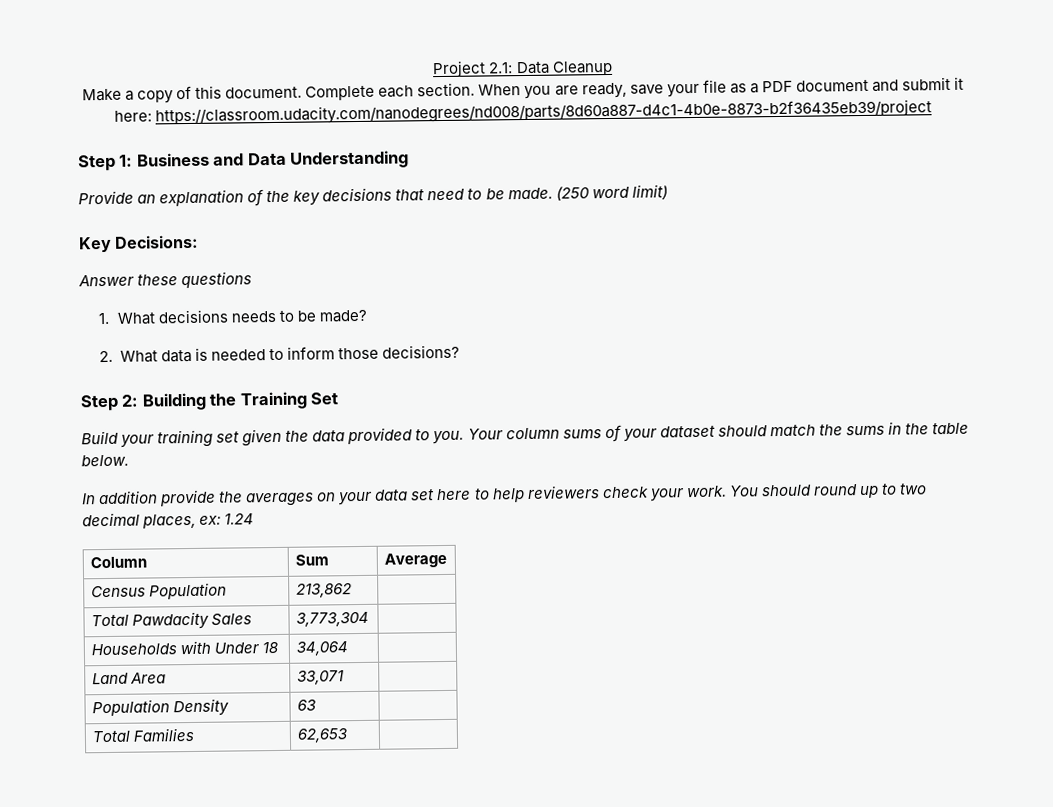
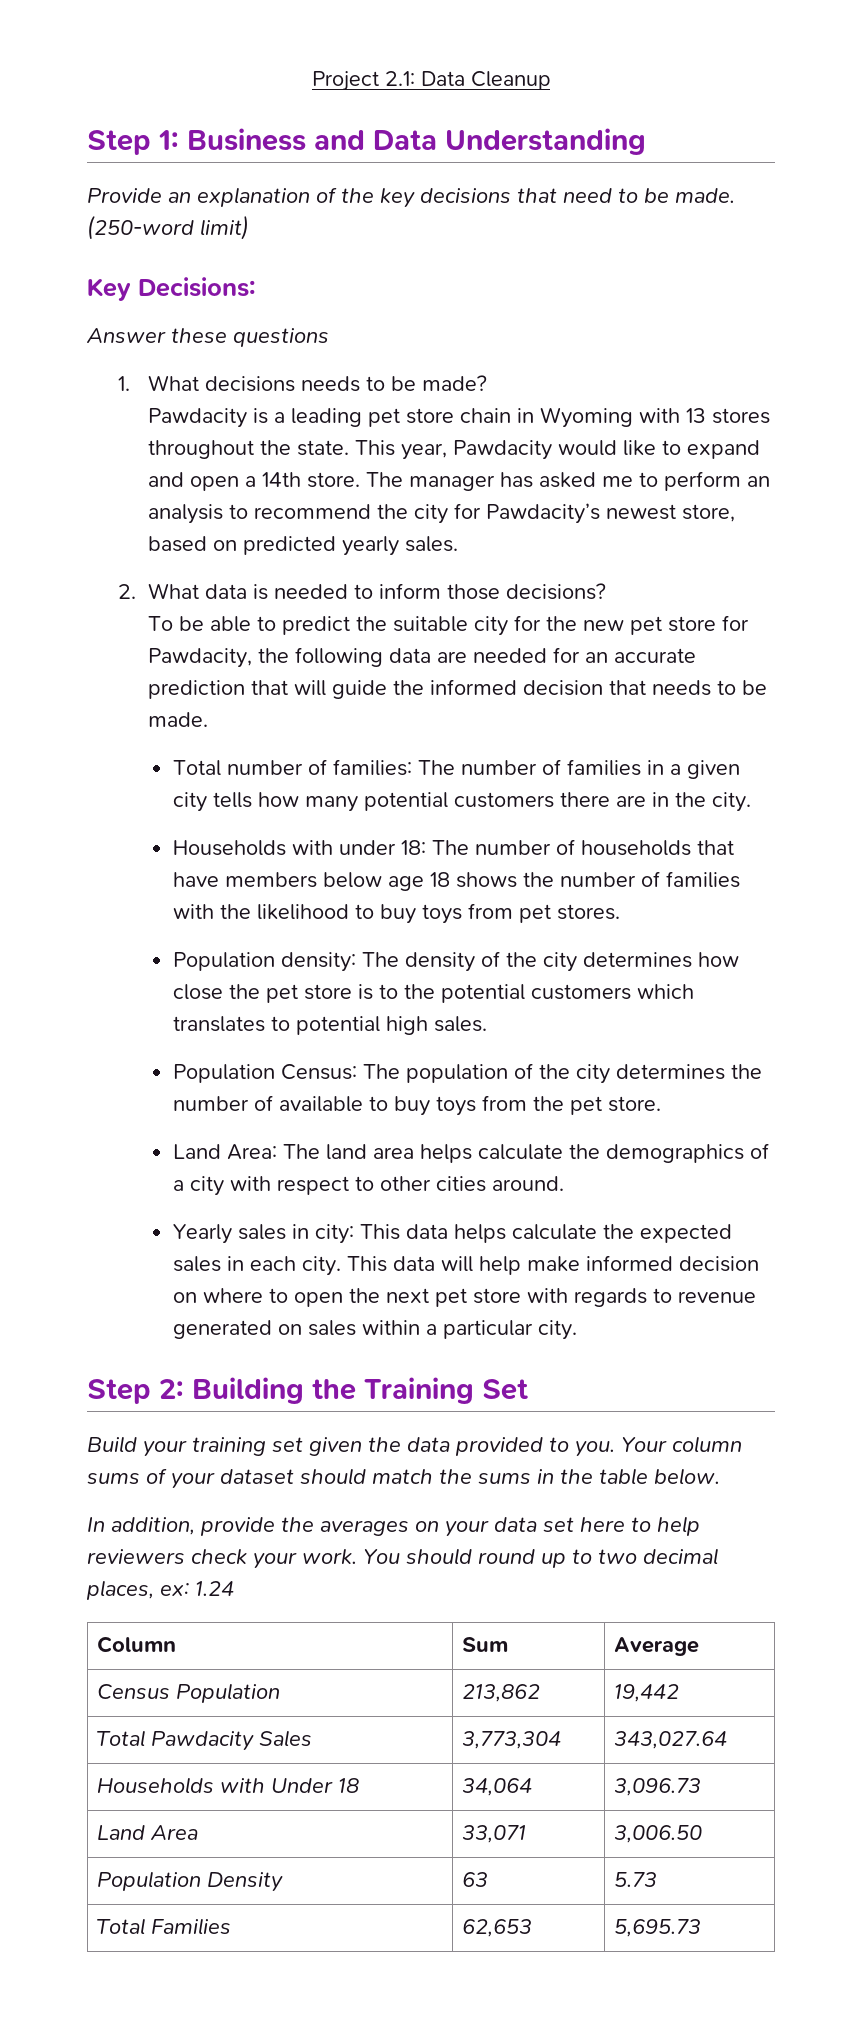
[81,76,965,104] [113,99,933,126] // Make a copy of this document. Complete each section. When you are ready, save your file as a PDF document and submit it here: https://classroom.udacity.com/nanodegrees/nd008/parts/8d60a887-d4c1-4b0e-8873-b2f36435eb39/project -> (551, 80) none
[555,186,630,201] (250 word -> [87,215,194,240] (250-word
(369, 316) none -> [148,407,771,428] [148,440,761,460] [148,471,771,491] [148,503,736,524] [148,536,459,556] // Pawdacity is a leading pet store chain in Wyoming with 13 stores throughout the state. This year, Pawdacity would like to expand and open a 14th store. The manager has asked me to perform an analysis to recommend the city for Pawdacity’s newest store, based on predicted yearly sales.
(460, 351) none -> [148,615,750,636] [148,647,697,668] [148,679,768,699] [148,712,209,727] [172,759,740,779] [172,792,751,812] [172,839,734,856] [172,871,740,891] [172,903,620,924] [172,951,739,972] [172,984,694,1003] [172,1016,487,1035] [172,1063,762,1084] [172,1095,661,1116] [172,1143,769,1163] [172,1176,564,1196] [172,1224,732,1244] [172,1255,759,1276] [172,1288,756,1307] [172,1320,577,1340] // To be able to predict the suitable city for the new pet store for Pawdacity, the following data are needed for an accurate prediction that will guide the informed decision that needs to be made. // Total number of families: The number of families in a given city tells how many potential customers there are in the city. // Households with under 18: The number of households that have members below age 18 shows the number of families with the likelihood to buy toys from pet stores. // Population density: The density of the city determines how close the pet store is to the potential customers which translates to potential high sales. // Population Census: The population of the city determines the number of available to buy toys from the pet store. // Land Area: The land area helps calculate the demographics of a city with respect to other cities around. // Yearly sales in city: This data helps calculate the expected sales in each city. This data will help make informed decision on where to open the next pet store with regards to revenue generated on sales within a particular city.
[99,490,159,505] addition -> [111,1517,195,1535] addition,
(352, 590) none -> [613,1684,679,1702] 19,442
(369, 619) none -> [613,1731,727,1749] 343,027.64
(348, 648) none -> [613,1778,701,1796] 3,096.73
(344, 677) none -> [613,1825,702,1843] 3,006.50
(316, 705) none -> [613,1872,657,1887] 5.73
(348, 735) none -> [613,1919,701,1937] 5,695.73

